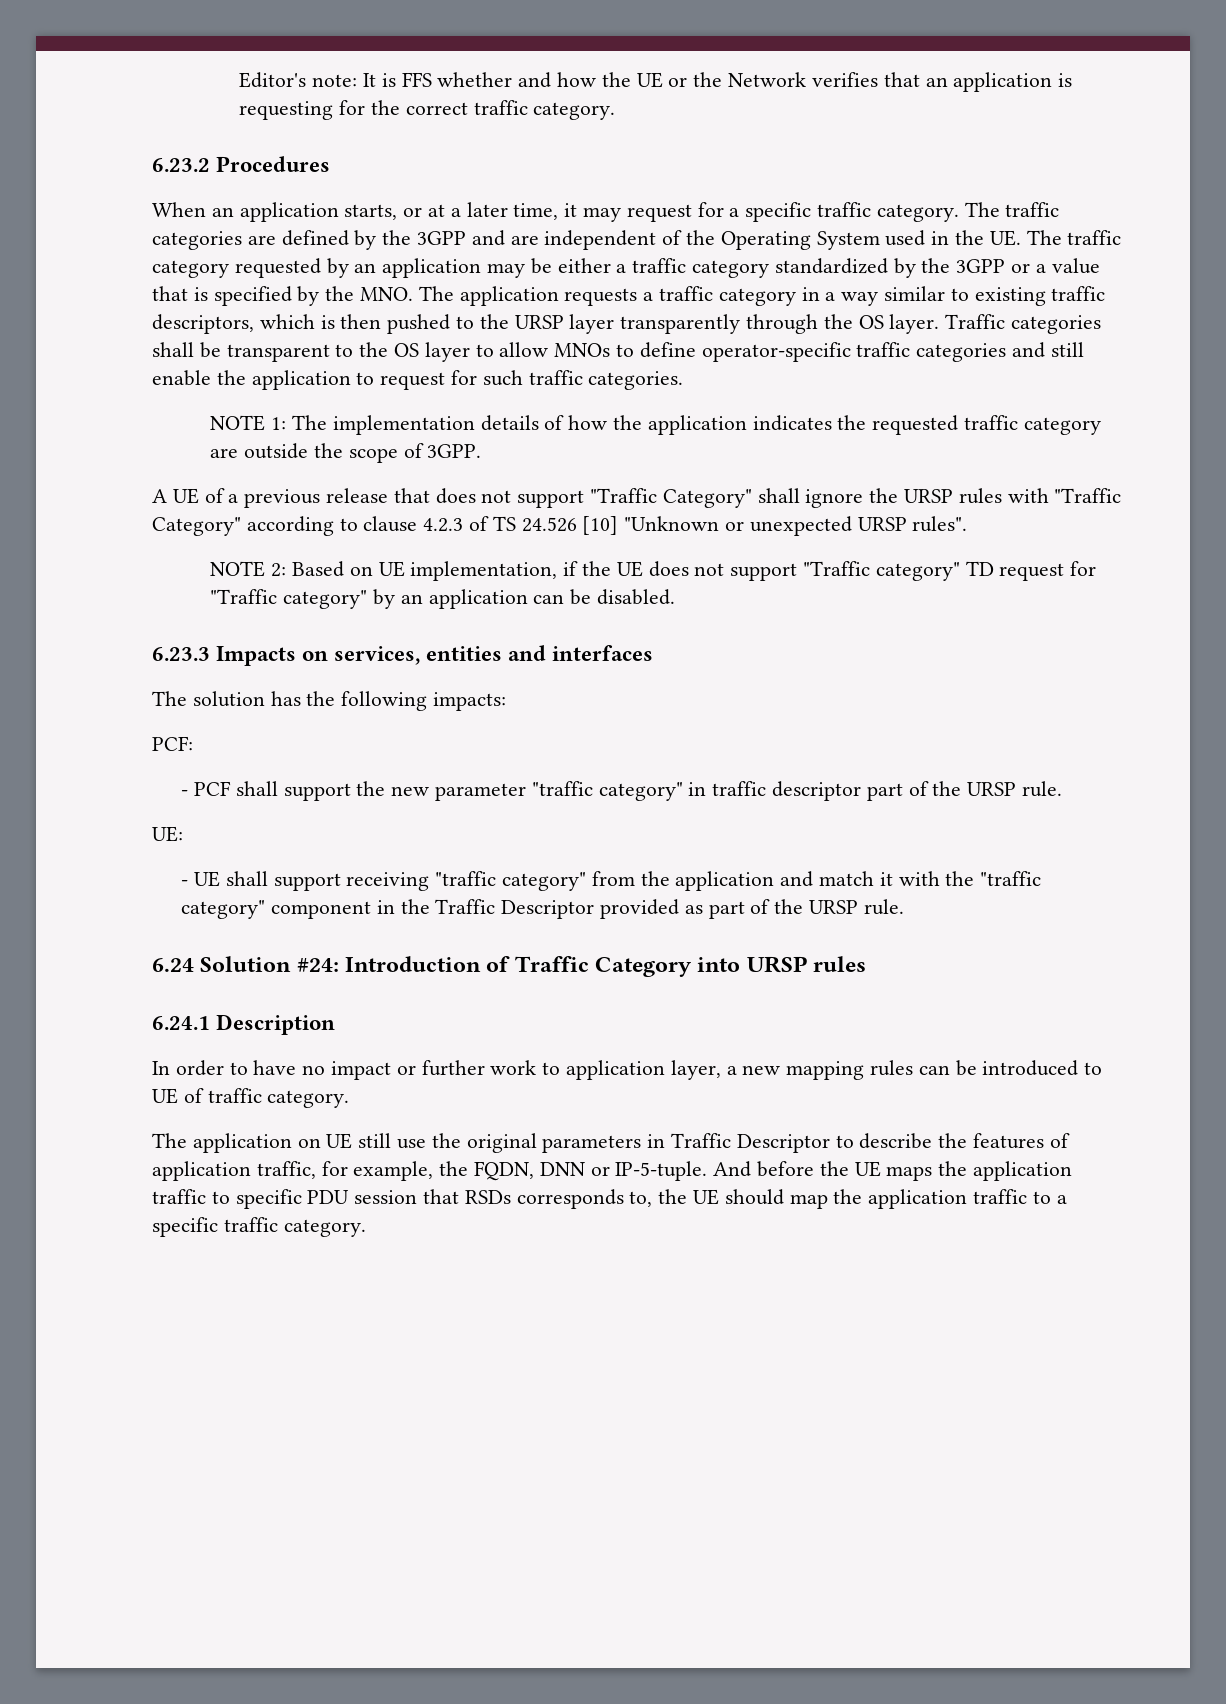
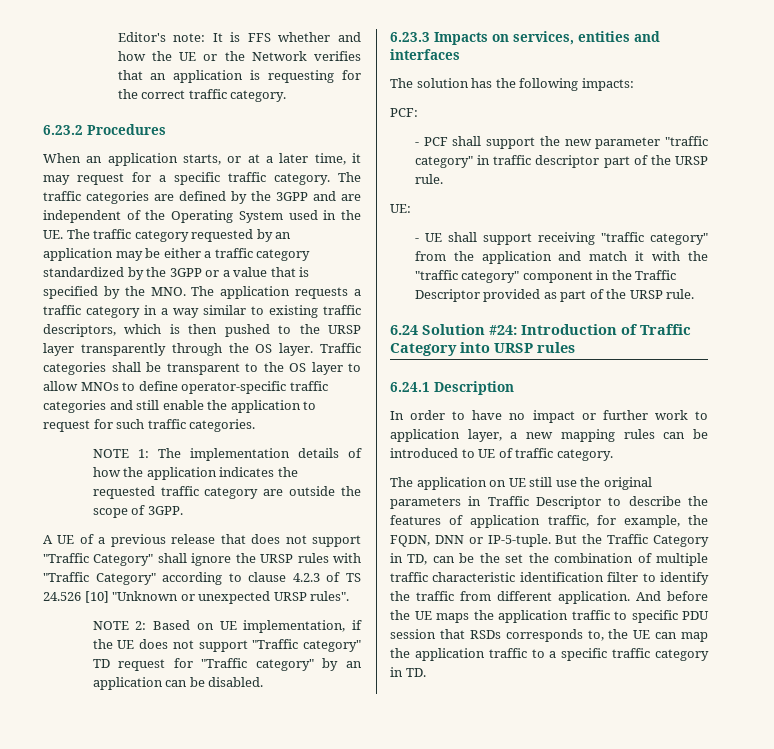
(708, 1171) none -> [555,534,709,547] [390,553,708,566] [390,572,709,585] [390,591,630,604] But the Traffic Category in TD, can be the set the combination of multiple traffic characteristic identification filter to identify the traffic from different application.
[724,1189,784,1205] should -> [655,632,678,639] can
[283,1219,366,1237] category. -> [655,649,709,661] [390,667,426,677] category in TD.

